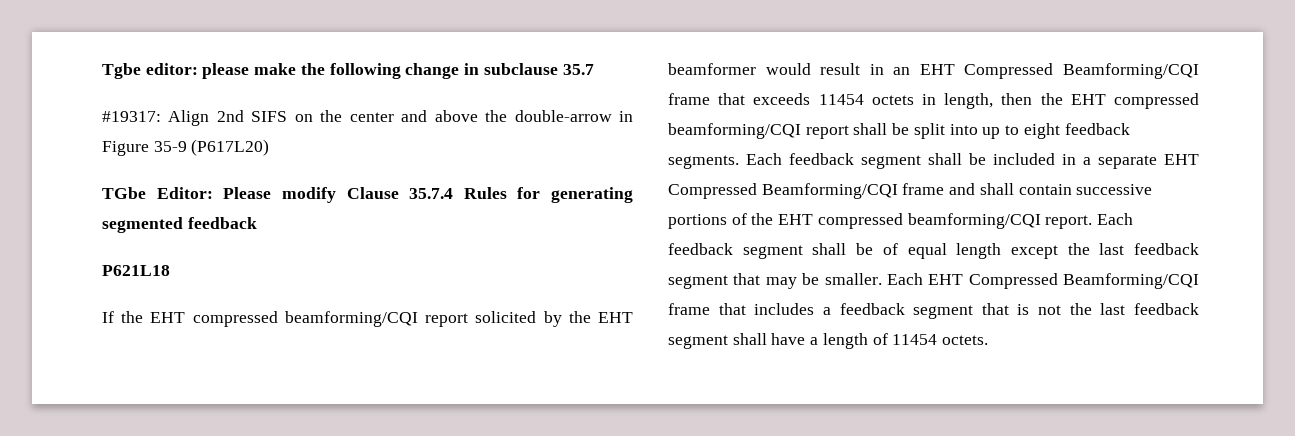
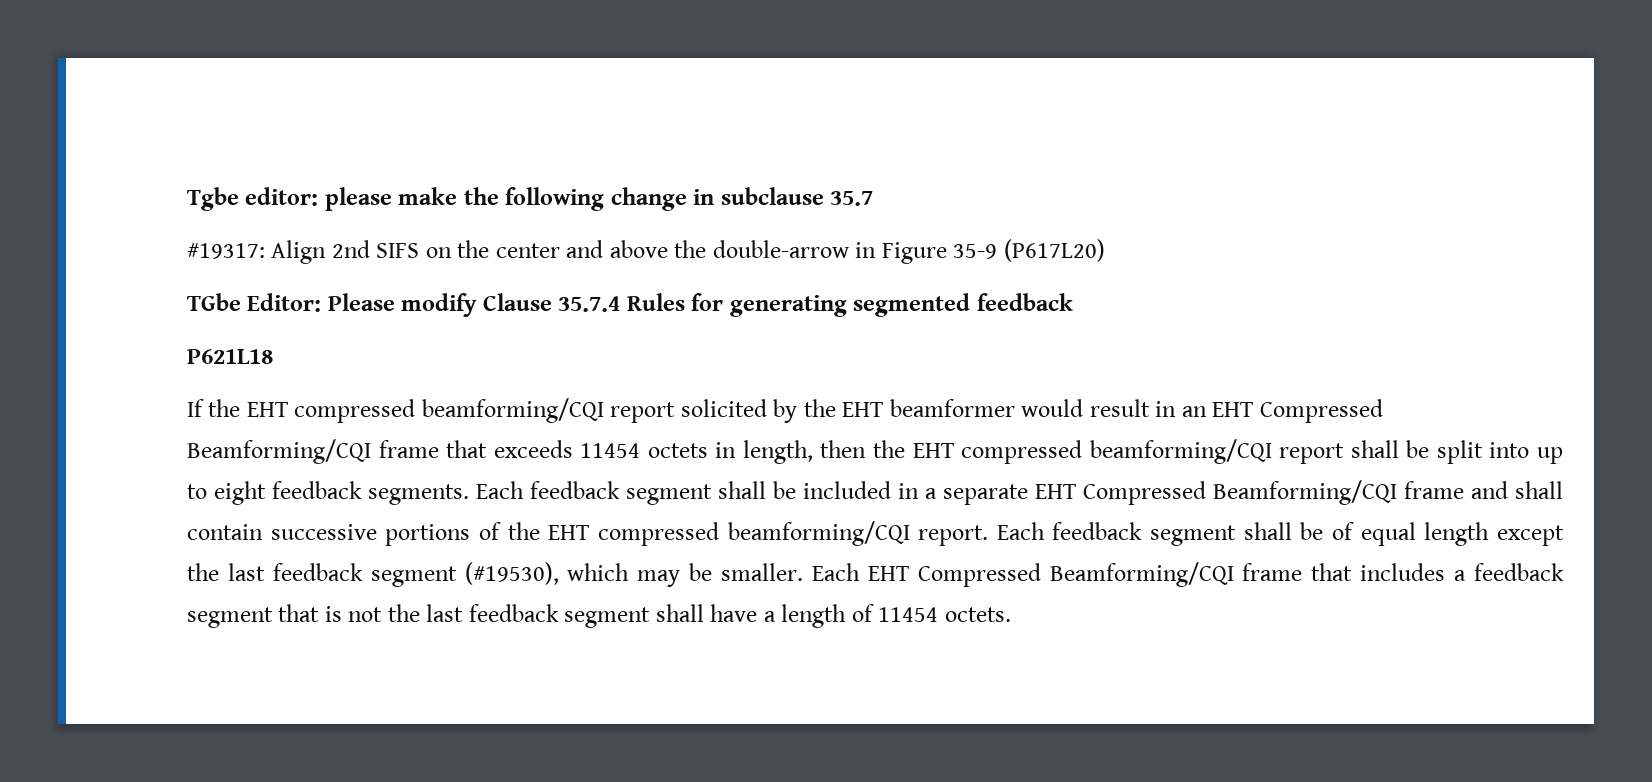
[733,273,761,285] that -> [464,562,630,585] (#19530), which

